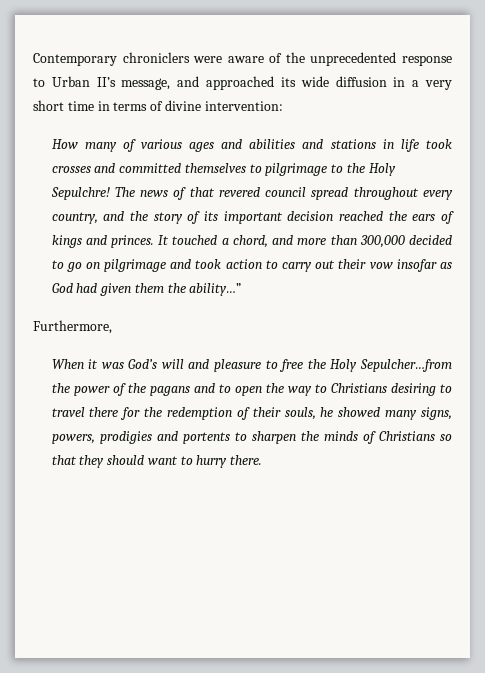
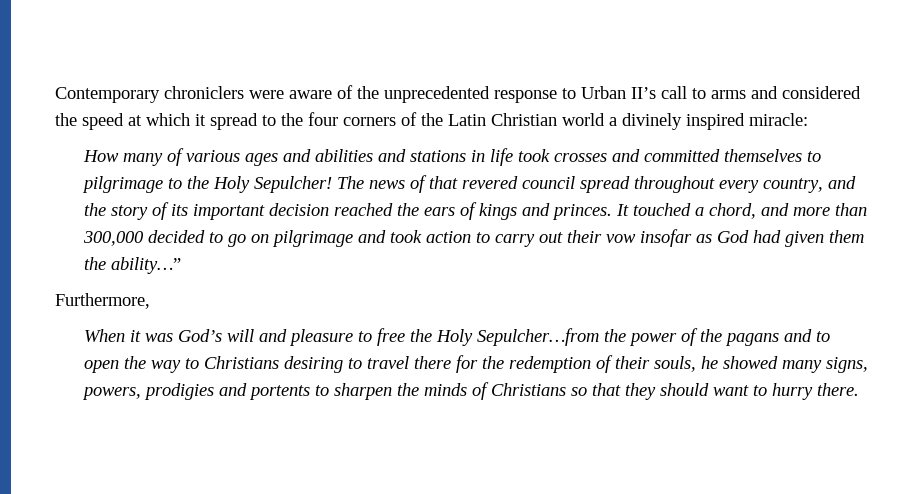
[121,76,452,90] [33,100,283,111] message, and approached its wide diffusion in a very short time in terms of divine intervention: -> [661,86,861,99] [55,112,808,130] call to arms and considered the speed at which it spread to the four corners of the Latin Christian world a divinely inspired miracle:
[50,187,110,200] Sepulchre! -> [253,176,332,193] Sepulcher!

